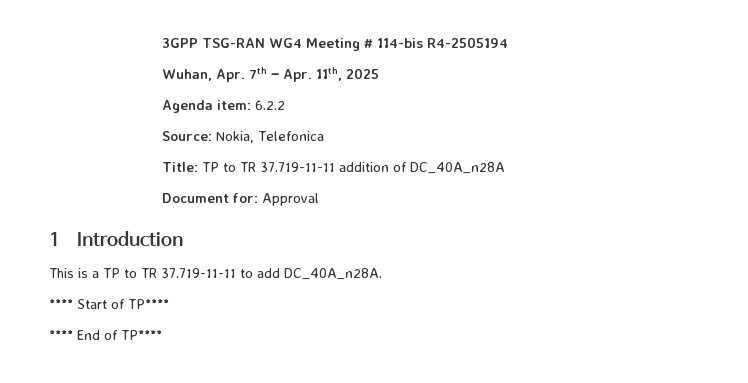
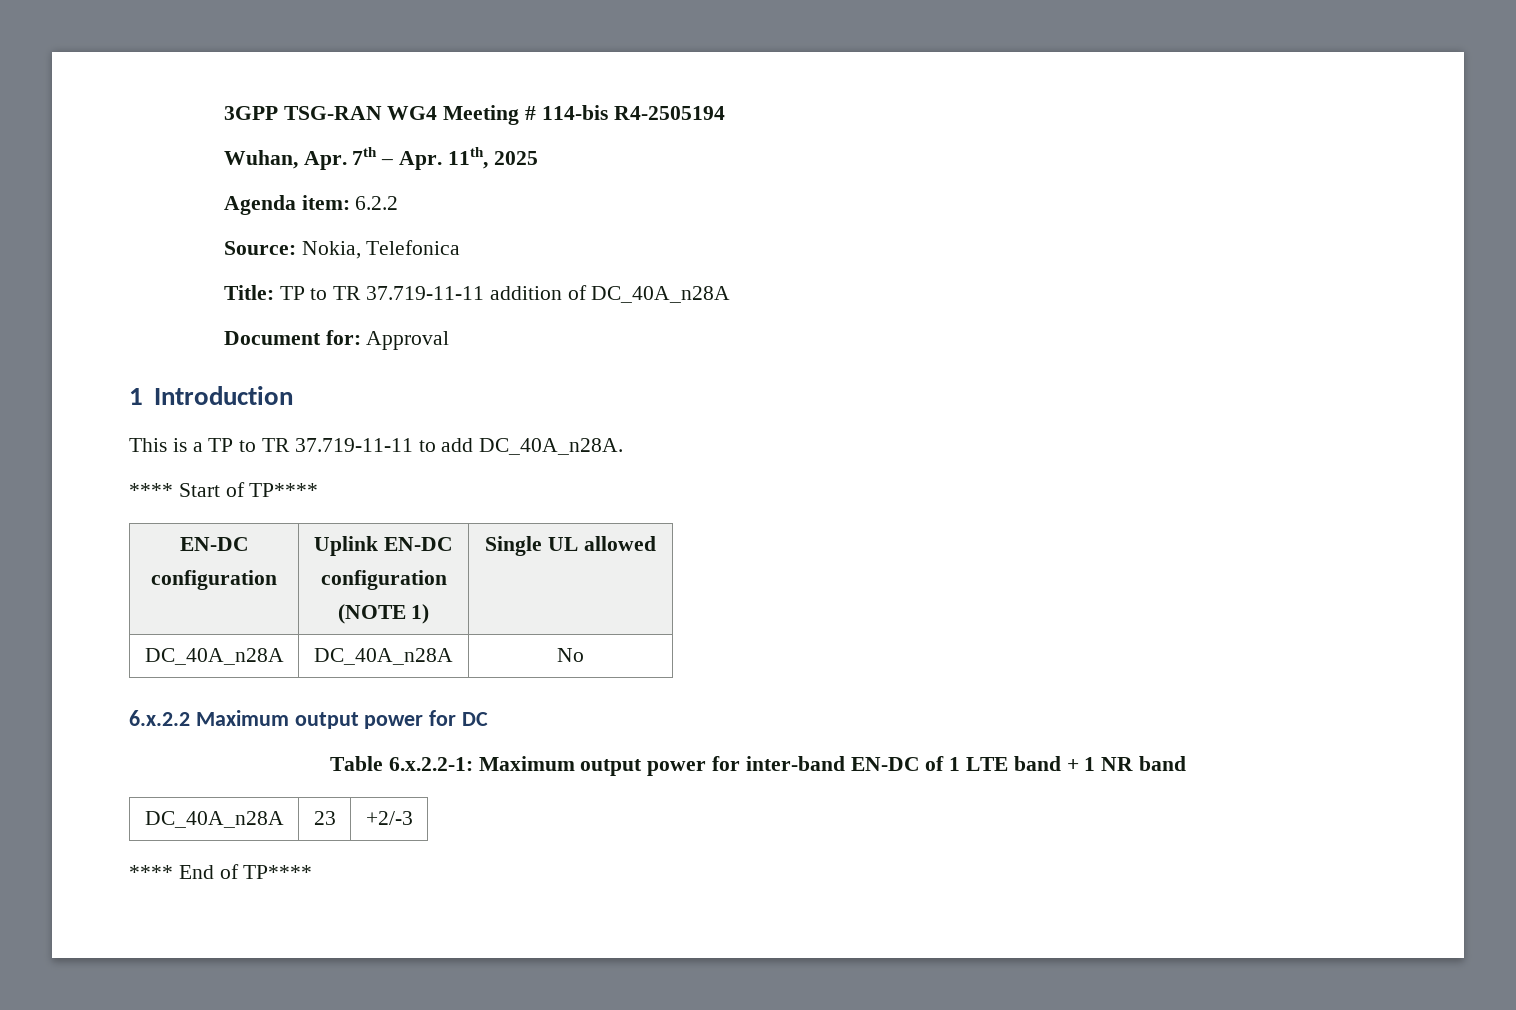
(169, 304) none -> [179,537,249,551] [151,570,277,590] [314,536,453,556] [320,570,447,590] [337,604,430,624] [485,536,656,556] [144,648,284,665] [314,648,453,665] [557,648,584,662] [129,710,489,729] [329,756,1187,776] [144,811,284,828] [313,811,336,825] [365,811,413,825] // EN-DC // configuration | Uplink EN-DC // configuration // (NOTE 1) | Single UL allowed // DC_40A_n28A | DC_40A_n28A | No // 6.x.2.2 Maximum output power for DC // Table 6.x.2.2-1: Maximum output power for inter-band EN-DC of 1 LTE band + 1 NR band // DC_40A_n28A | 23 | +2/-3

